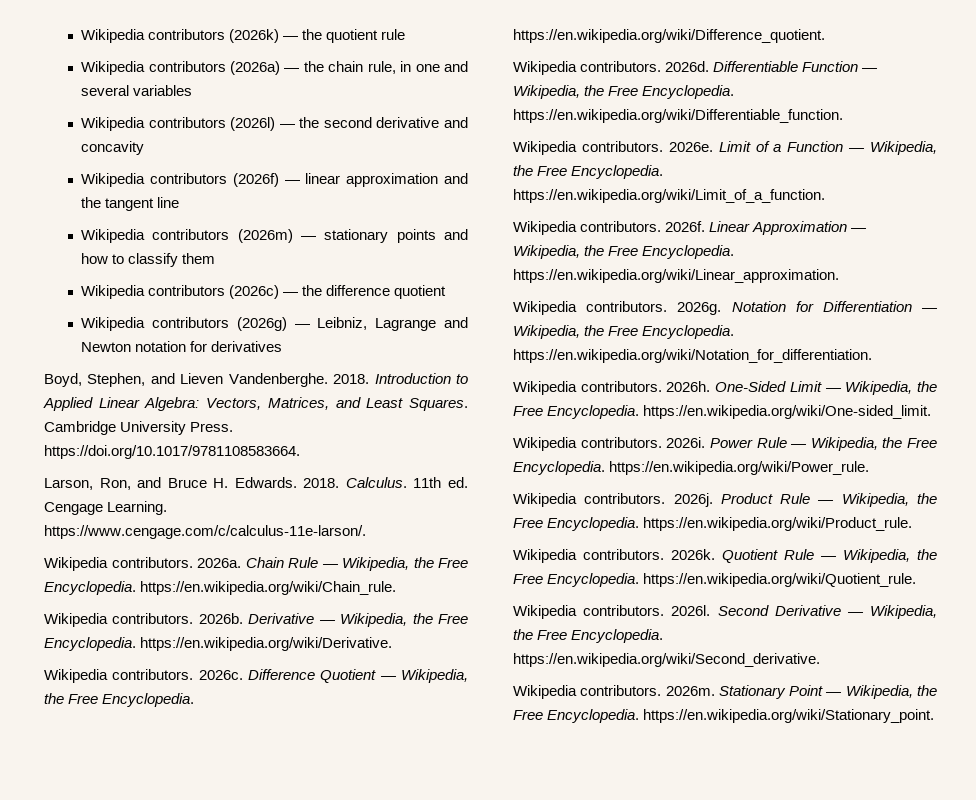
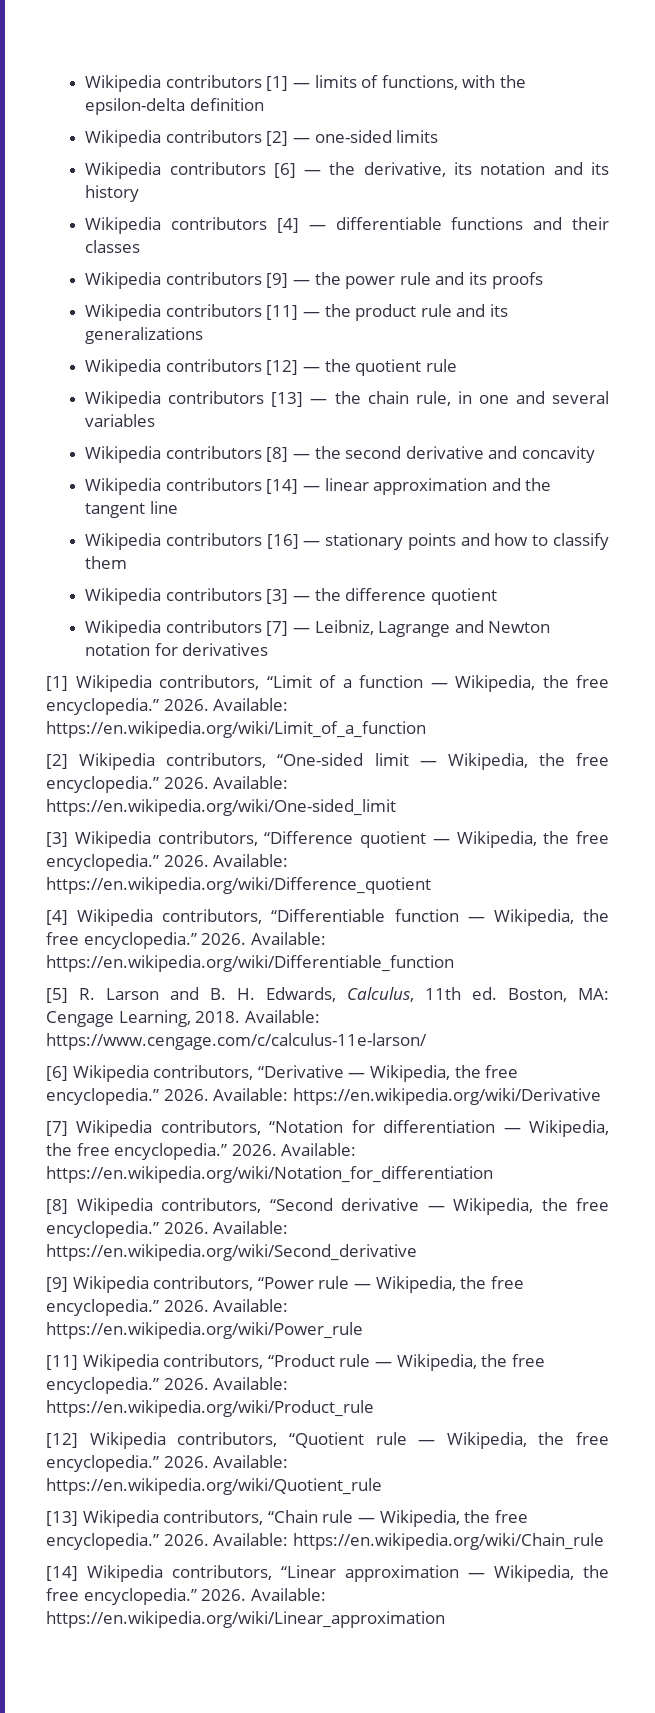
[81,29,280,43] Wikipedia contributors (2026k) -> [85,75,526,92] [85,98,264,115] [85,130,439,147] [85,162,609,179] [85,185,140,202] [85,217,609,234] [85,240,141,253] [85,272,543,289] [85,304,508,321] [85,327,204,344] [85,359,299,376] Wikipedia contributors [1] — limits of functions, with the epsilon-delta definition // Wikipedia contributors [2] — one-sided limits // Wikipedia contributors [6] — the derivative, its notation and its history // Wikipedia contributors [4] — differentiable functions and their classes // Wikipedia contributors [9] — the power rule and its proofs // Wikipedia contributors [11] — the product rule and its generalizations // Wikipedia contributors [12]
[229,61,280,75] (2026a) -> [271,392,304,407] [13]
[230,117,276,131] (2026l) -> [266,447,289,462] [8]
[232,173,279,187] (2026f) -> [266,479,299,494] [14]
[237,229,293,243] (2026m) -> [266,534,299,549] [16]
[229,285,280,299] (2026c) -> [266,589,289,604] [3]
[236,317,287,331] (2026g) -> [266,621,289,636] [7]
[44,373,469,387] [43,397,469,411] [44,421,234,435] [44,445,300,459] [44,477,468,490] [44,501,168,515] [44,525,366,539] [44,557,468,571] [44,581,397,595] [44,613,469,627] [44,637,393,651] [44,669,468,683] [44,693,195,707] [513,29,825,43] [513,61,879,75] [513,85,735,99] [513,109,843,123] [513,141,937,155] [513,165,664,179] [513,189,825,203] [513,221,868,235] [513,245,735,259] [513,269,839,283] [513,301,938,315] [513,325,735,339] [513,349,872,363] [513,381,937,395] [513,405,932,419] [513,437,937,451] [513,461,870,475] [513,493,937,507] [513,517,913,531] [513,549,937,563] [513,573,917,587] [513,605,937,619] [513,629,664,643] [513,653,820,667] [513,685,937,699] [513,709,935,723] Boyd, Stephen, and Lieven Vandenberghe. 2018. Introduction to Applied Linear Algebra: Vectors, Matrices, and Least Squares. Cambridge University Press. https://doi.org/10.1017/9781108583664. // Larson, Ron, and Bruce H. Edwards. 2018. Calculus. 11th ed. Cengage Learning. https://www.cengage.com/c/calculus-11e-larson/. // Wikipedia contributors. 2026a. Chain Rule — Wikipedia, the Free Encyclopedia. https://en.wikipedia.org/wiki/Chain_rule. // Wikipedia contributors. 2026b. Derivative — Wikipedia, the Free Encyclopedia. https://en.wikipedia.org/wiki/Derivative. // Wikipedia contributors. 2026c. Difference Quotient — Wikipedia, the Free Encyclopedia. https://en.wikipedia.org/wiki/Difference_quotient. // Wikipedia contributors. 2026d. Differentiable Function — Wikipedia, the Free Encyclopedia. https://en.wikipedia.org/wiki/Differentiable_function. // Wikipedia contributors. 2026e. Limit of a Function — Wikipedia, the Free Encyclopedia. https://en.wikipedia.org/wiki/Limit_of_a_function. // Wikipedia contributors. 2026f. Linear Approximation — Wikipedia, the Free Encyclopedia. https://en.wikipedia.org/wiki/Linear_approximation. // Wikipedia contributors. 2026g. Notation for Differentiation — Wikipedia, the Free Encyclopedia. https://en.wikipedia.org/wiki/Notation_for_differentiation. // Wikipedia contributors. 2026h. One-Sided Limit — Wikipedia, the Free Encyclopedia. https://en.wikipedia.org/wiki/One-sided_limit. // Wikipedia contributors. 2026i. Power Rule — Wikipedia, the Free Encyclopedia. https://en.wikipedia.org/wiki/Power_rule. // Wikipedia contributors. 2026j. Product Rule — Wikipedia, the Free Encyclopedia. https://en.wikipedia.org/wiki/Product_rule. // Wikipedia contributors. 2026k. Quotient Rule — Wikipedia, the Free Encyclopedia. https://en.wikipedia.org/wiki/Quotient_rule. // Wikipedia contributors. 2026l. Second Derivative — Wikipedia, the Free Encyclopedia. https://en.wikipedia.org/wiki/Second_derivative. // Wikipedia contributors. 2026m. Stationary Point — Wikipedia, the Free Encyclopedia. https://en.wikipedia.org/wiki/Stationary_point. -> [46,675,609,692] [46,698,289,715] [46,721,426,738] [46,753,609,770] [46,776,289,793] [46,799,396,816] [46,831,609,848] [46,854,289,871] [46,877,431,894] [46,909,609,926] [46,932,326,949] [46,955,454,972] [46,987,609,1003] [46,1010,320,1027] [46,1033,427,1050] [46,1065,519,1082] [46,1088,601,1105] [46,1120,609,1137] [46,1143,357,1160] [46,1166,493,1183] [46,1198,609,1215] [46,1221,289,1238] [46,1244,417,1261] [46,1276,524,1293] [46,1299,289,1316] [46,1322,363,1339] [46,1354,545,1371] [46,1377,289,1394] [46,1400,374,1417] [46,1432,609,1449] [46,1455,289,1472] [46,1478,382,1495] [46,1510,528,1527] [46,1533,604,1550] [46,1565,609,1582] [46,1588,326,1605] [46,1611,445,1628] [1] Wikipedia contributors, “Limit of a function — Wikipedia, the free encyclopedia.” 2026. Available: https://en.wikipedia.org/wiki/Limit_of_a_function // [2] Wikipedia contributors, “One-sided limit — Wikipedia, the free encyclopedia.” 2026. Available: https://en.wikipedia.org/wiki/One-sided_limit // [3] Wikipedia contributors, “Difference quotient — Wikipedia, the free encyclopedia.” 2026. Available: https://en.wikipedia.org/wiki/Difference_quotient // [4] Wikipedia contributors, “Differentiable function — Wikipedia, the free encyclopedia.” 2026. Available: https://en.wikipedia.org/wiki/Differentiable_function // [5] R. Larson and B. H. Edwards, Calculus, 11th ed. Boston, MA: Cengage Learning, 2018. Available: https://www.cengage.com/c/calculus-11e-larson/ // [6] Wikipedia contributors, “Derivative — Wikipedia, the free encyclopedia.” 2026. Available: https://en.wikipedia.org/wiki/Derivative // [7] Wikipedia contributors, “Notation for differentiation — Wikipedia, the free encyclopedia.” 2026. Available: https://en.wikipedia.org/wiki/Notation_for_differentiation // [8] Wikipedia contributors, “Second derivative — Wikipedia, the free encyclopedia.” 2026. Available: https://en.wikipedia.org/wiki/Second_derivative // [9] Wikipedia contributors, “Power rule — Wikipedia, the free encyclopedia.” 2026. Available: https://en.wikipedia.org/wiki/Power_rule // [11] Wikipedia contributors, “Product rule — Wikipedia, the free encyclopedia.” 2026. Available: https://en.wikipedia.org/wiki/Product_rule // [12] Wikipedia contributors, “Quotient rule — Wikipedia, the free encyclopedia.” 2026. Available: https://en.wikipedia.org/wiki/Quotient_rule // [13] Wikipedia contributors, “Chain rule — Wikipedia, the free encyclopedia.” 2026. Available: https://en.wikipedia.org/wiki/Chain_rule // [14] Wikipedia contributors, “Linear approximation — Wikipedia, the free encyclopedia.” 2026. Available: https://en.wikipedia.org/wiki/Linear_approximation

